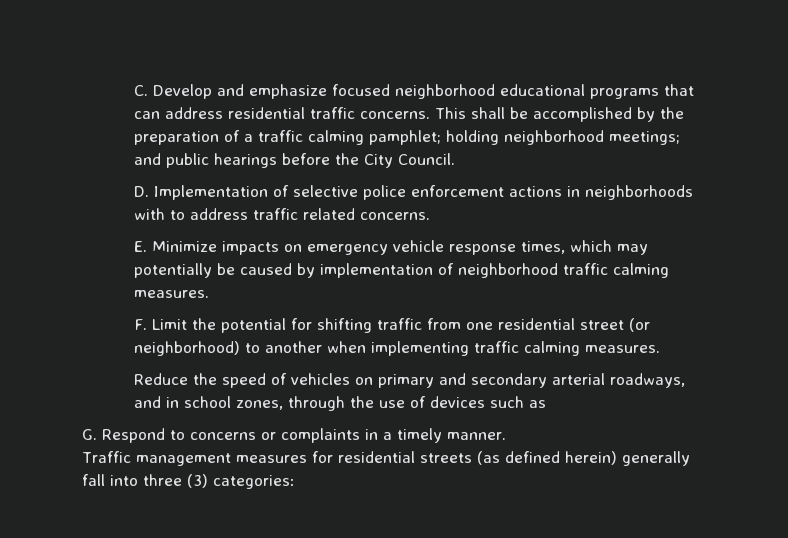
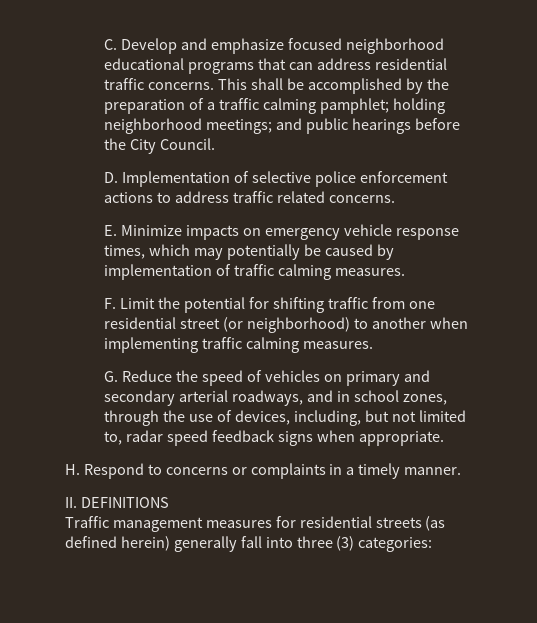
[567,185,694,200] [134,208,166,220] in neighborhoods with -> (154, 197) none
[458,263,559,278] neighborhood -> (232, 270) none
(661, 349) none -> [104,371,119,382] G.
[430,396,547,408] [82,429,97,440] devices such as // G. -> [234,410,466,426] [104,430,444,446] [65,464,80,475] devices, including, but not limited to, radar speed feedback signs when appropriate. // H.
(506, 436) none -> [65,497,169,508] // II. DEFINITIONS

